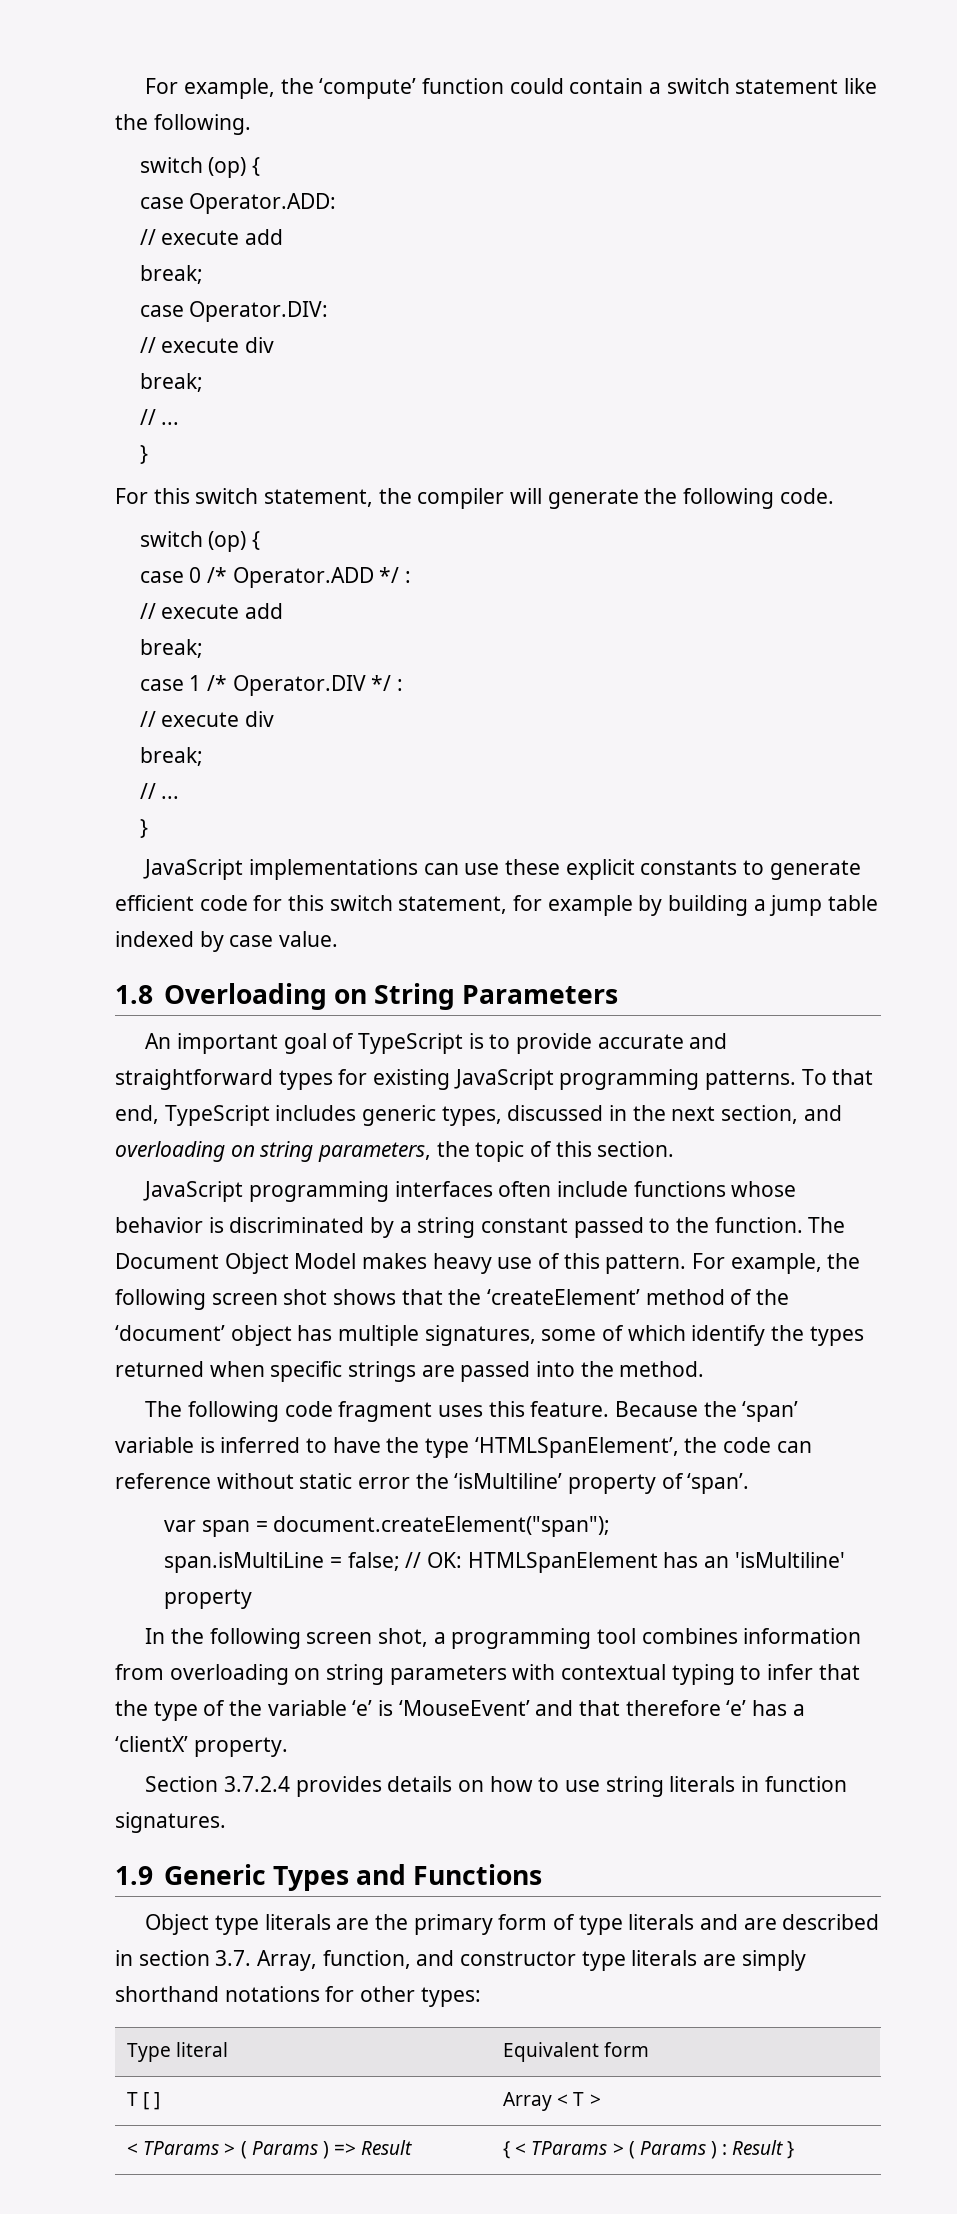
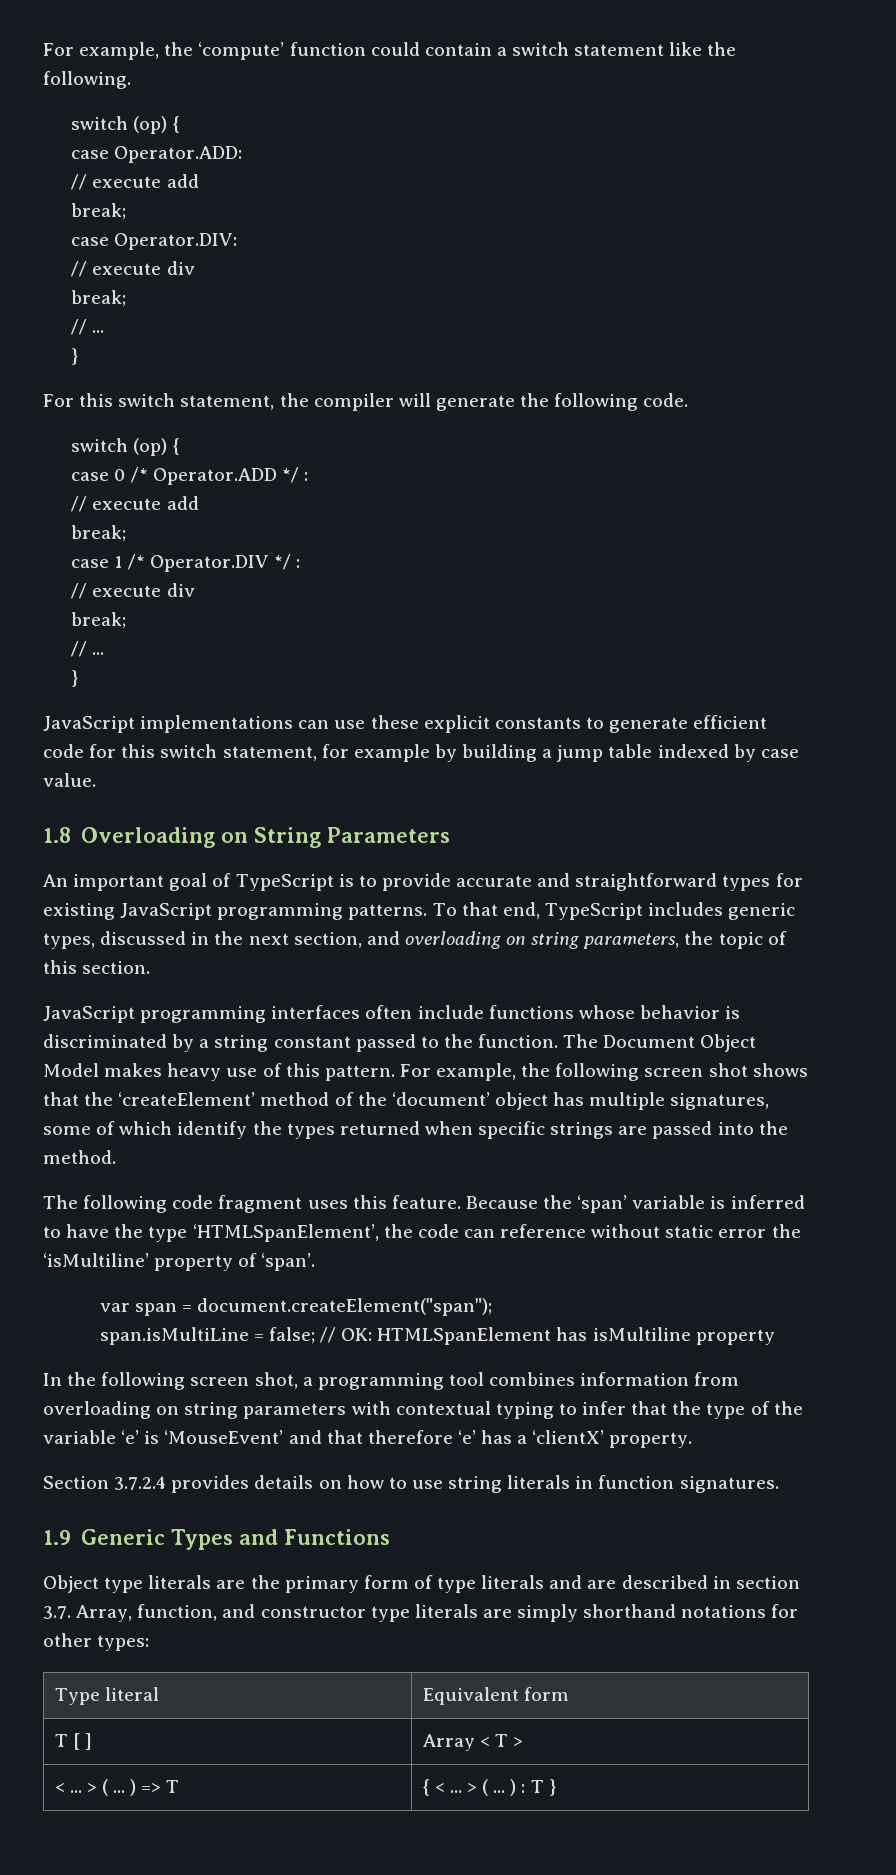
[703,1552,845,1568] an 'isMultiline' -> [592,1327,691,1341] isMultiline
[143,2141,318,2159] TParams > ( Params -> [69,1779,126,1796] ... > ( ...
[361,2140,413,2155] Result -> [166,1780,180,1793] T
[531,2141,706,2159] TParams > ( Params -> [449,1779,506,1796] ... > ( ...
[732,2140,784,2155] Result -> [530,1780,544,1793] T

